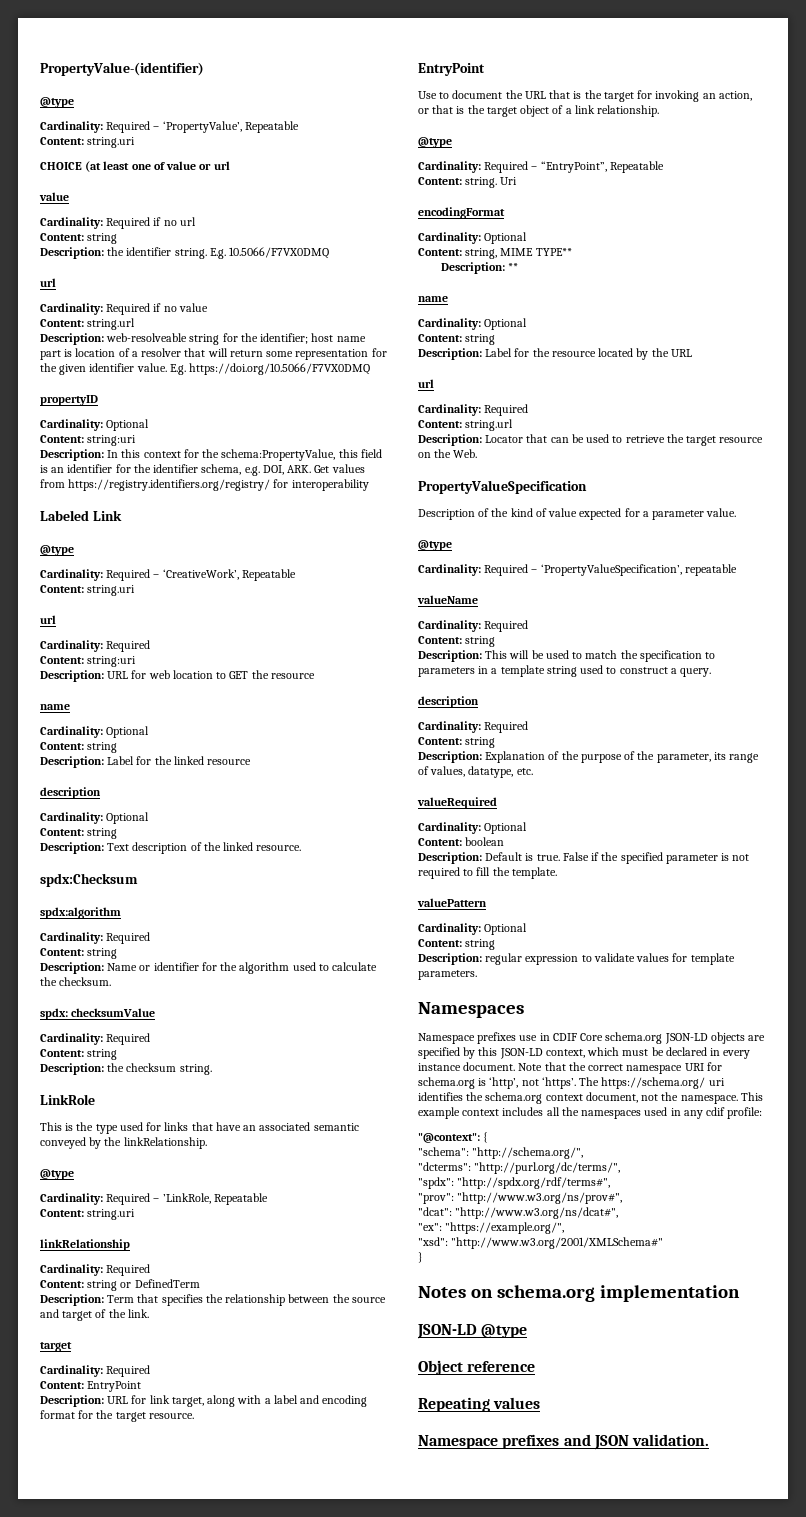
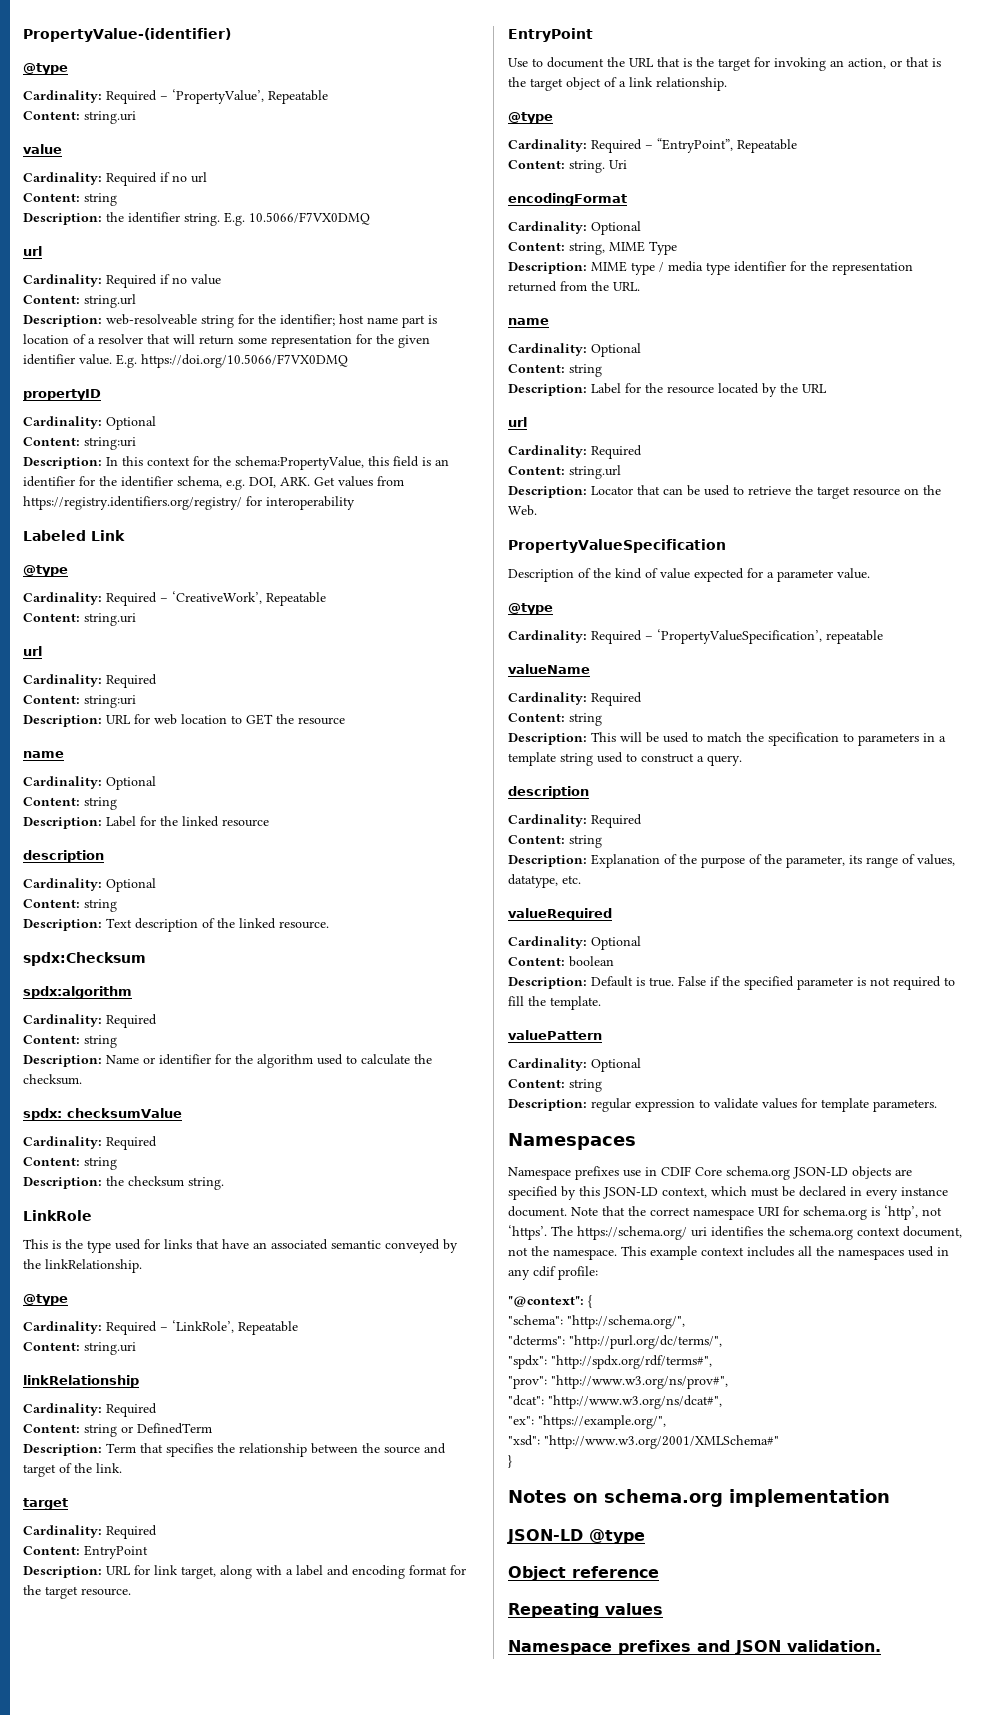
[40,161,230,172] // CHOICE (at least one of value or url -> (136, 117) none
[162,1193,211,1204] ’LinkRole, -> [172,1320,234,1333] ‘LinkRole’,
[535,248,572,256] [440,262,518,274] TYPE** // Description: ** -> [649,241,677,255] [508,261,913,275] [508,281,640,292] Type // Description: MIME type / media type identifier for the representation returned from the URL.

